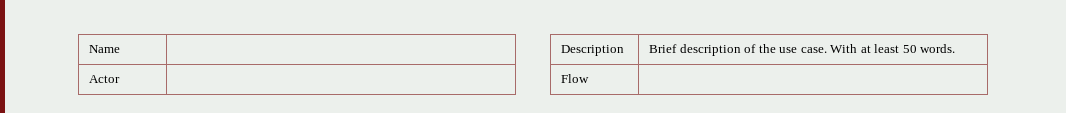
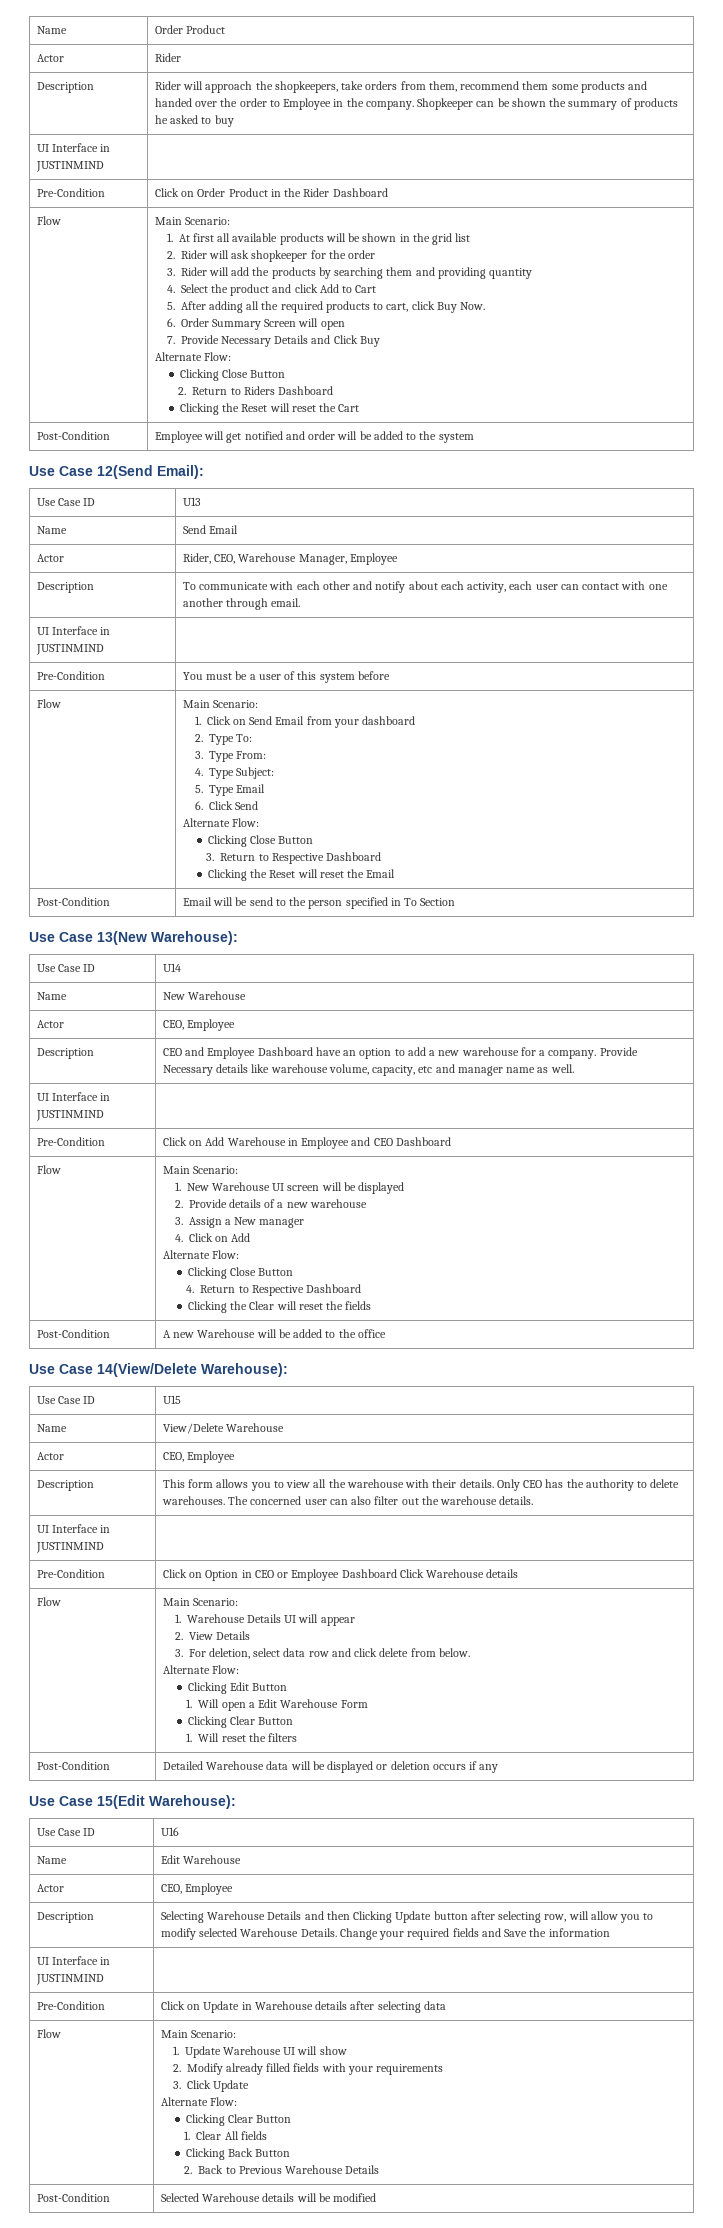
[89,45,121,53] [89,75,121,83] [561,45,625,56] [649,44,956,56] [561,74,590,83] Name | // Actor | // Description | Brief description of the use case. With at least 50 words. // Flow | -> [36,26,67,34] [154,25,226,34] [36,54,64,62] [154,53,181,62] [36,82,94,93] [154,81,648,93] [154,98,678,110] [154,115,234,127] [36,143,111,152] [35,161,104,172] [36,188,105,197] [154,188,388,197] [36,216,61,225] [154,217,231,225] [166,233,471,245] [166,250,376,262] [166,267,533,279] [166,284,377,296] [166,301,486,313] [166,318,345,330] [166,335,380,347] [154,352,232,361] [179,369,286,381] [178,386,334,395] [179,403,360,415] [36,431,110,440] [154,431,474,443] [29,465,204,479] [36,498,96,506] [182,497,201,506] [36,526,67,534] [182,525,239,534] [36,554,64,562] [182,553,398,565] [36,582,94,593] [182,581,668,593] [182,598,301,610] [36,626,111,635] [35,644,104,655] [36,671,105,680] [182,671,390,683] [36,699,61,708] [182,700,259,708] [194,716,416,728] [194,734,252,745] [194,751,266,762] [194,767,274,779] [194,784,265,796] [194,801,258,810] [182,818,260,827] [207,835,314,847] [206,852,382,864] [207,869,396,881] [36,897,110,906] [182,897,456,909] [29,931,238,945] [36,964,96,972] [162,963,181,972] [36,992,67,1000] [162,991,247,1000] [36,1020,64,1028] [162,1019,236,1031] [36,1048,94,1059] [162,1047,638,1059] [162,1064,574,1076] [36,1092,111,1101] [35,1110,104,1121] [36,1137,105,1146] [162,1137,451,1149] [36,1165,61,1174] [162,1166,239,1174] [174,1182,405,1194] [174,1199,367,1208] [174,1217,305,1228] [174,1233,251,1242] [162,1250,240,1259] [187,1267,294,1279] [186,1284,362,1296] [187,1301,372,1313] [36,1329,110,1338] [162,1329,386,1338] [29,1363,288,1377] [36,1396,96,1404] [162,1395,181,1404] [36,1424,67,1432] [162,1423,285,1434] [36,1452,64,1460] [162,1451,236,1463] [36,1480,94,1491] [162,1479,680,1491] [161,1496,534,1505] [36,1524,111,1533] [35,1542,104,1553] [36,1569,105,1578] [162,1569,519,1581] [36,1597,61,1606] [162,1598,239,1606] [174,1614,355,1626] [174,1631,250,1640] [174,1648,470,1659] [162,1665,240,1674] [187,1682,288,1694] [186,1699,368,1711] [187,1716,294,1728] [186,1733,298,1742] [36,1761,110,1770] [162,1761,499,1773] [29,1795,236,1809] [36,1828,96,1836] [160,1827,179,1836] [36,1856,67,1864] [160,1855,242,1864] [36,1884,64,1892] [160,1883,234,1895] [36,1912,94,1923] [160,1911,654,1923] [160,1928,610,1940] [36,1956,111,1965] [35,1974,104,1985] [36,2001,105,2010] [160,2001,446,2013] [36,2029,61,2038] [160,2030,237,2038] [172,2046,347,2058] [172,2063,444,2075] [172,2080,249,2092] [160,2097,238,2106] [185,2114,292,2126] [184,2131,267,2140] [185,2148,291,2160] [184,2165,380,2174] [36,2193,110,2202] [160,2193,377,2202] Name | Order Product // Actor | Rider // Description | Rider will approach the shopkeepers, take orders from them, recommend them some products and handed over the order to Employee in the company. Shopkeeper can be shown the summary of products he asked to buy // UI Interface in JUSTINMIND | // Pre-Condition | Click on Order Product in the Rider Dashboard // Flow | Main Scenario: // 1. At first all available products will be shown in the grid list // 2. Rider will ask shopkeeper for the order // 3. Rider will add the products by searching them and providing quantity // 4. Select the product and click Add to Cart // 5. After adding all the required products to cart, click Buy Now. // 6. Order Summary Screen will open // 7. Provide Necessary Details and Click Buy // Alternate Flow: // Clicking Close Button // 2. Return to Riders Dashboard // Clicking the Reset will reset the Cart // Post-Condition | Employee will get notified and order will be added to the system // Use Case 12(Send Email): // Use Case ID | U13 // Name | Send Email // Actor | Rider, CEO, Warehouse Manager, Employee // Description | To communicate with each other and notify about each activity, each user can contact with one another through email. // UI Interface in JUSTINMIND | // Pre-Condition | You must be a user of this system before // Flow | Main Scenario: // 1. Click on Send Email from your dashboard // 2. Type To: // 3. Type From: // 4. Type Subject: // 5. Type Email // 6. Click Send // Alternate Flow: // Clicking Close Button // 3. Return to Respective Dashboard // Clicking the Reset will reset the Email // Post-Condition | Email will be send to the person specified in To Section // Use Case 13(New Warehouse): // Use Case ID | U14 // Name | New Warehouse // Actor | CEO, Employee // Description | CEO and Employee Dashboard have an option to add a new warehouse for a company. Provide Necessary details like warehouse volume, capacity, etc and manager name as well. // UI Interface in JUSTINMIND | // Pre-Condition | Click on Add Warehouse in Employee and CEO Dashboard // Flow | Main Scenario: // 1. New Warehouse UI screen will be displayed // 2. Provide details of a new warehouse // 3. Assign a New manager // 4. Click on Add // Alternate Flow: // Clicking Close Button // 4. Return to Respective Dashboard // Clicking the Clear will reset the fields // Post-Condition | A new Warehouse will be added to the office // Use Case 14(View/Delete Warehouse): // Use Case ID | U15 // Name | View/Delete Warehouse // Actor | CEO, Employee // Description | This form allows you to view all the warehouse with their details. Only CEO has the authority to delete warehouses. The concerned user can also filter out the warehouse details. // UI Interface in JUSTINMIND | // Pre-Condition | Click on Option in CEO or Employee Dashboard Click Warehouse details // Flow | Main Scenario: // 1. Warehouse Details UI will appear // 2. View Details // 3. For deletion, select data row and click delete from below. // Alternate Flow: // Clicking Edit Button // 1. Will open a Edit Warehouse Form // Clicking Clear Button // 1. Will reset the filters // Post-Condition | Detailed Warehouse data will be displayed or deletion occurs if any // Use Case 15(Edit Warehouse): // Use Case ID | U16 // Name | Edit Warehouse // Actor | CEO, Employee // Description | Selecting Warehouse Details and then Clicking Update button after selecting row, will allow you to modify selected Warehouse Details. Change your required fields and Save the information // UI Interface in JUSTINMIND | // Pre-Condition | Click on Update in Warehouse details after selecting data // Flow | Main Scenario: // 1. Update Warehouse UI will show // 2. Modify already filled fields with your requirements // 3. Click Update // Alternate Flow: // Clicking Clear Button // 1. Clear All fields // Clicking Back Button // 2. Back to Previous Warehouse Details // Post-Condition | Selected Warehouse details will be modified

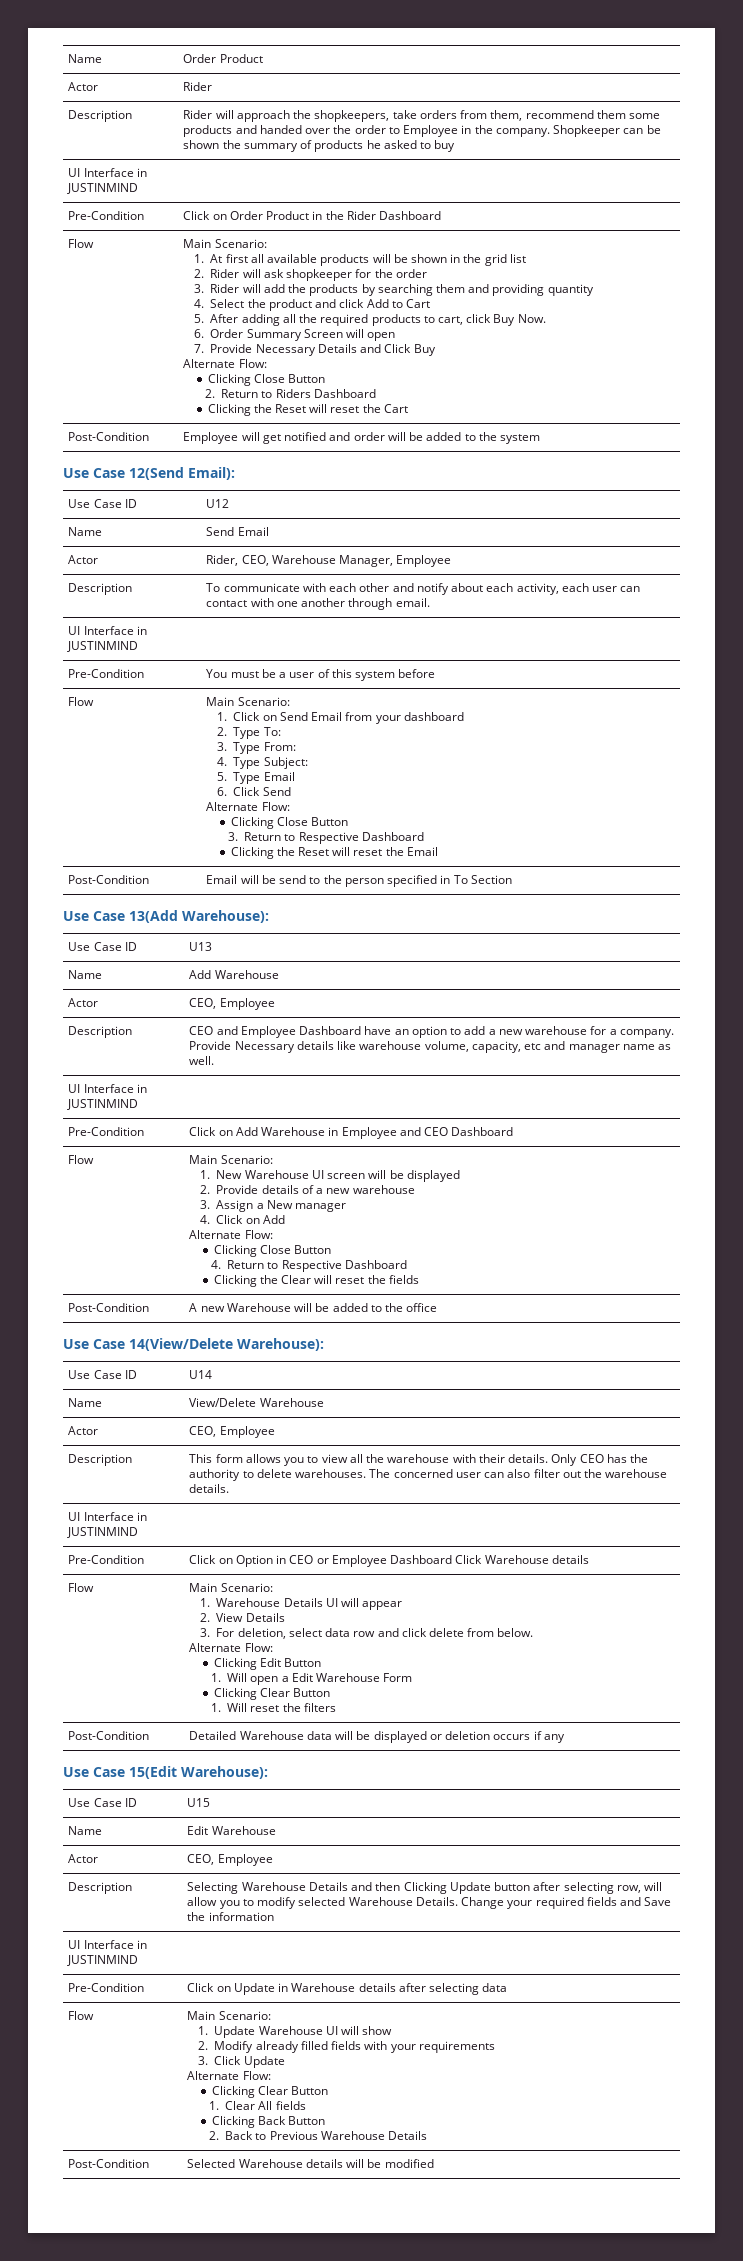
[182,497,201,506] U13 -> [206,499,230,508] U12
[97,931,238,945] [36,964,96,972] [162,963,181,972] [36,992,67,1000] [162,992,185,1000] 13(New Warehouse): // Use Case ID | U14 // Name | New -> [129,910,269,923] [68,942,137,951] [189,942,213,951] [68,970,103,979] [189,970,212,979] 13(Add Warehouse): // Use Case ID | U13 // Name | Add
[162,1395,181,1404] U15 -> [189,1370,213,1379] U14
[160,1827,179,1836] U16 -> [187,1798,211,1807] U15

